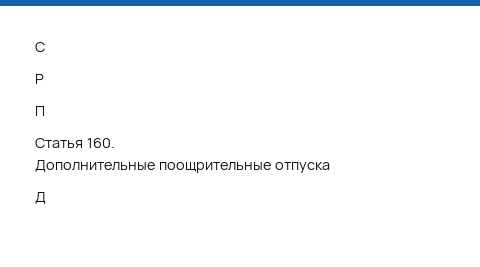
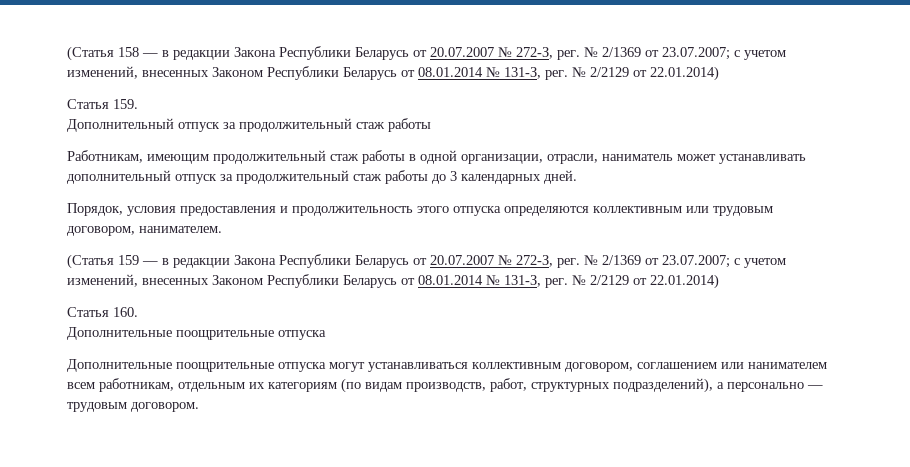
[35,42,45,52] [35,74,44,84] [35,106,45,116] С // Р // П -> [67,46,786,61] [67,66,719,81] [67,99,138,109] [67,118,431,132] [67,150,806,164] [67,170,577,184] [67,203,773,216] [67,226,222,236] [67,254,786,269] [67,274,719,289] (Статья 158 — в редакции Закона Республики Беларусь от 20.07.2007 № 272-З, рег. № 2/1369 от 23.07.2007; с учетом изменений, внесенных Законом Республики Беларусь от 08.01.2014 № 131-З, рег. № 2/2129 от 22.01.2014) // Статья 159. // Дополнительный отпуск за продолжительный стаж работы // Работникам, имеющим продолжительный стаж работы в одной организации, отрасли, наниматель может устанавливать дополнительный отпуск за продолжительный стаж работы до 3 календарных дней. // Порядок, условия предоставления и продолжительность этого отпуска определяются коллективным или трудовым договором, нанимателем. // (Статья 159 — в редакции Закона Республики Беларусь от 20.07.2007 № 272-З, рег. № 2/1369 от 23.07.2007; с учетом изменений, внесенных Законом Республики Беларусь от 08.01.2014 № 131-З, рег. № 2/2129 от 22.01.2014)
[35,192,46,204] Д -> [67,359,827,372] [67,378,823,393] [67,402,199,412] Дополнительные поощрительные отпуска могут устанавливаться коллективным договором, соглашением или нанимателем всем работникам, отдельным их категориям (по видам производств, работ, структурных подразделений), а персонально — трудовым договором.

